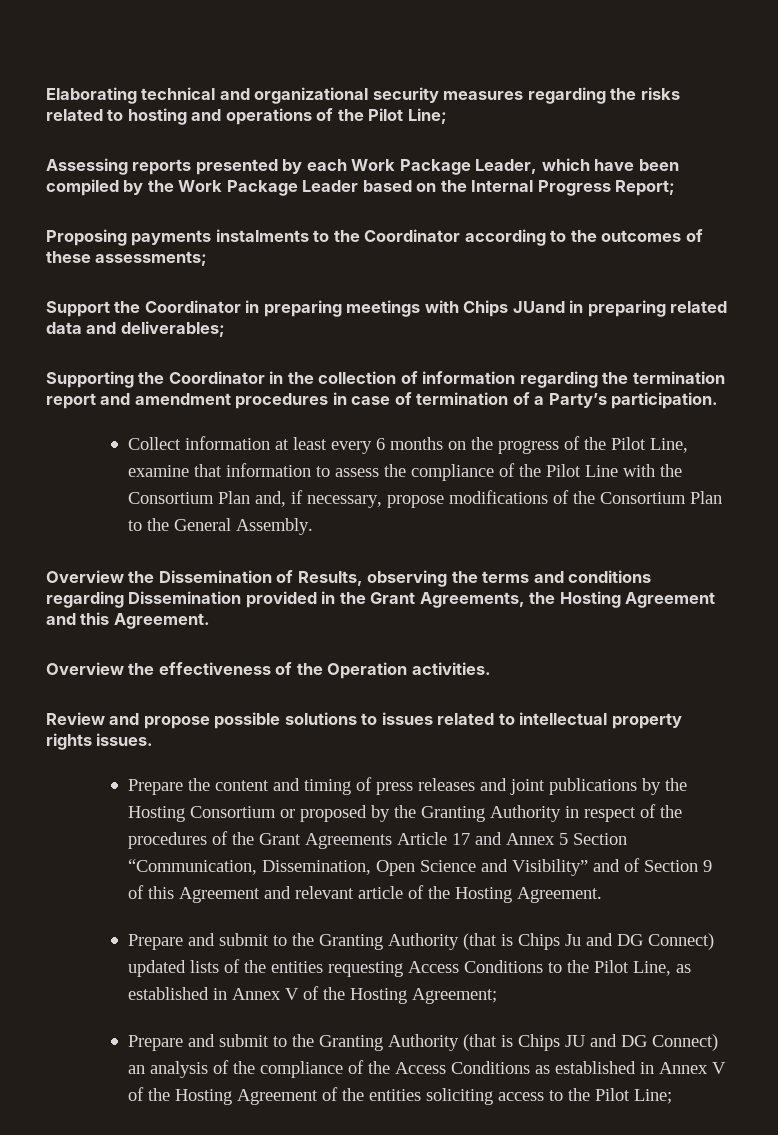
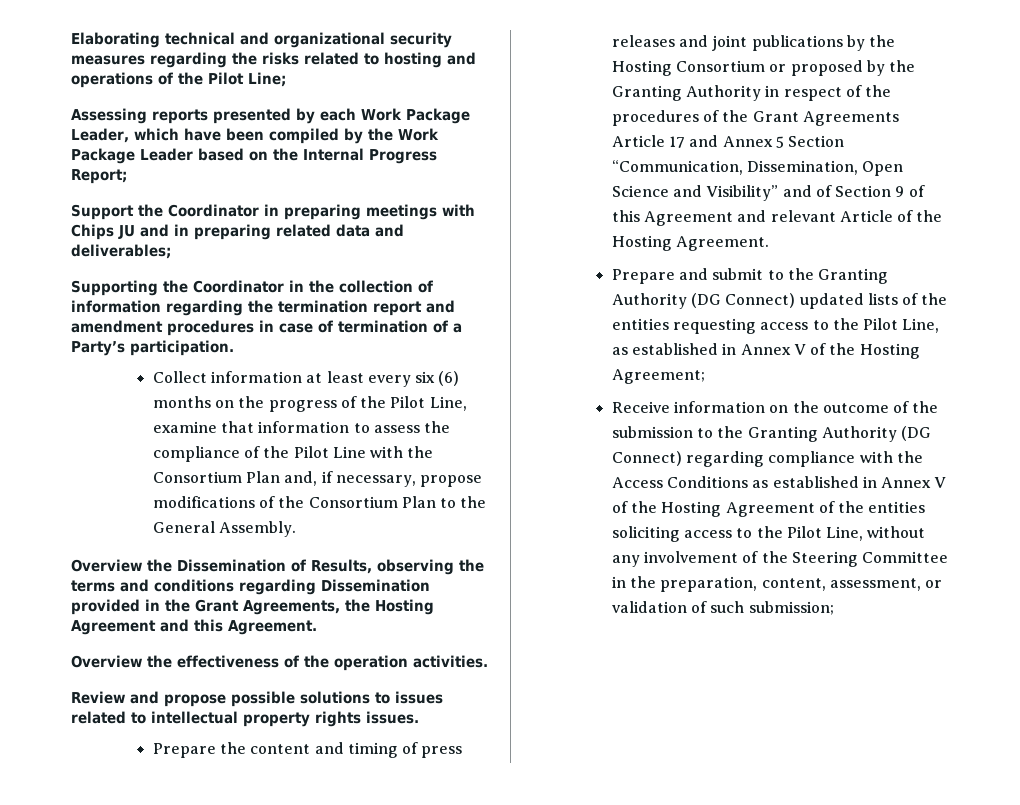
[46,229,703,246] [46,251,208,266] // Proposing payments instalments to the Coordinator according to the outcomes of these assessments; -> (127, 176) none
[512,301,565,313] JUand -> [118,224,169,239] JU and
[376,438,386,450] 6 -> [415,371,460,386] six (6)
[327,662,408,679] Operation -> [334,655,408,671] operation
[358,886,404,899] article -> [839,210,893,222] Article
[463,933,644,950] (that is Chips Ju and DG -> [690,293,721,308] (DG
[408,960,544,973] Access Conditions -> [760,322,809,330] access
[128,1034,719,1051] [128,1060,365,1078] Prepare and submit to the Granting Authority (that is Chips JU and DG Connect) an analysis of the compliance of -> [611,401,939,413] [611,426,932,442] [611,451,893,467] Receive information on the outcome of the submission to the Granting Authority (DG Connect) regarding compliance with
[634,1089,673,1104] Line; -> [826,526,926,541] [611,551,949,567] [611,576,943,592] [611,601,834,615] Line, without any involvement of the Steering Committee in the preparation, content, assessment, or validation of such submission;

